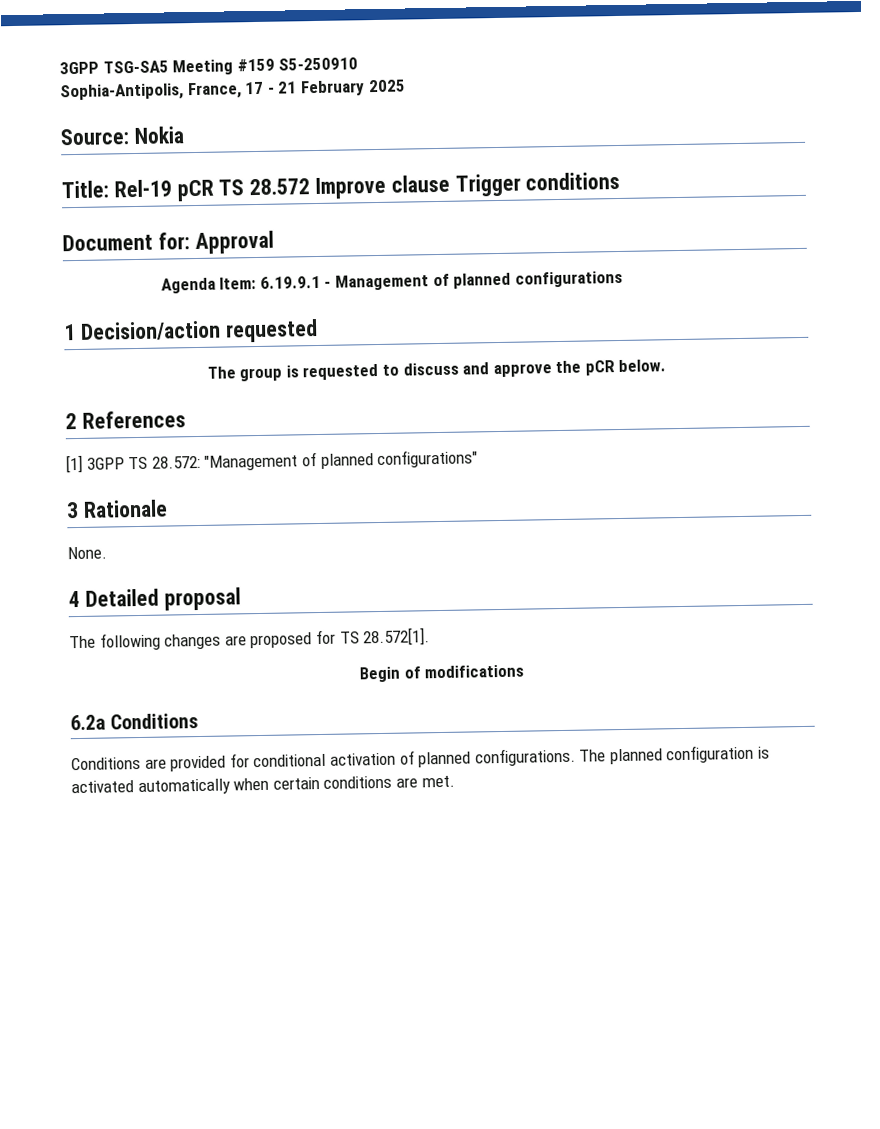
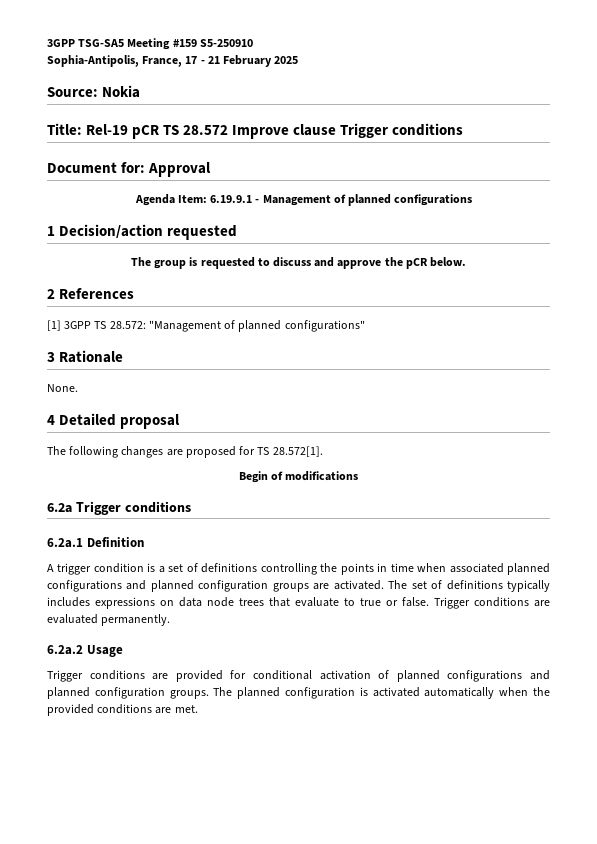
[110,713,200,730] [71,756,141,771] Conditions // Conditions -> [75,501,191,515] [47,537,144,548] [47,563,550,575] [47,580,550,592] [47,597,550,609] [47,614,171,626] [47,645,123,657] [47,670,145,682] Trigger conditions // 6.2a.1 Definition // A trigger condition is a set of definitions controlling the points in time when associated planned configurations and planned configuration groups are activated. The set of definitions typically includes expressions on data node trees that evaluate to true or false. Trigger conditions are evaluated permanently. // 6.2a.2 Usage // Trigger conditions
[474,747,576,767] configurations. -> [447,670,551,682] [47,687,209,699] configurations and planned configuration groups.
[272,777,320,790] certain -> [533,687,551,696] [47,704,94,716] the provided

